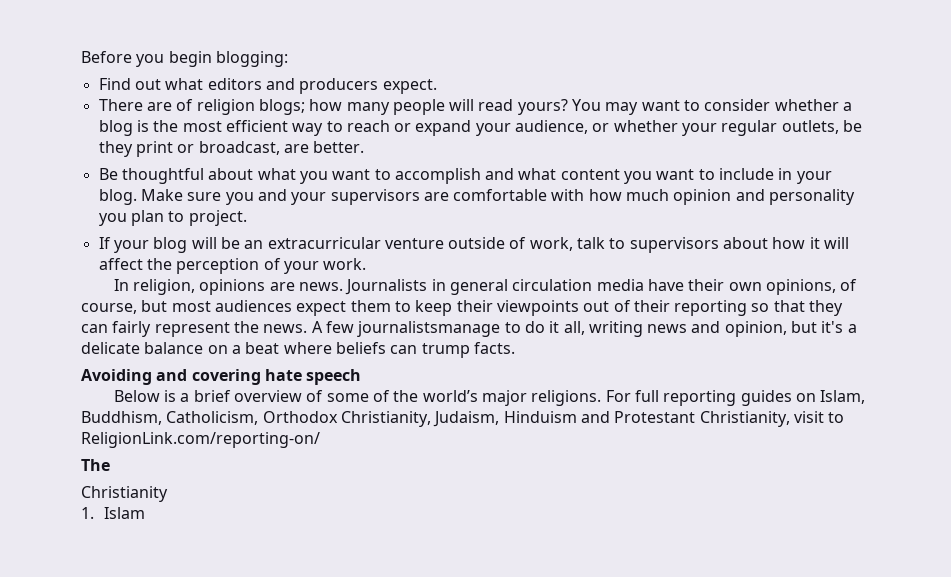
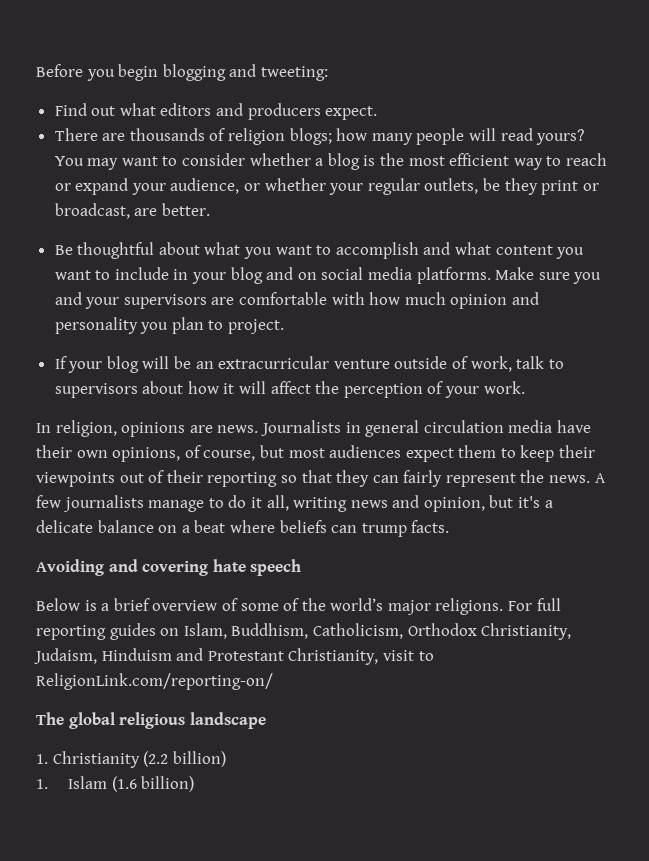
[215,51,288,67] blogging: -> [162,64,328,81] blogging and tweeting:
(172, 106) none -> [129,128,205,141] thousands
[98,189,137,205] blog. -> [230,267,491,284] blog and on social media platforms.
[357,321,501,337] journalistsmanage -> [62,495,205,512] journalists manage
(110, 465) // -> [68,712,266,729] [36,754,48,764] global religious landscape // 1.
(168, 494) none -> [143,751,226,767] (2.2 billion)
(146, 513) none -> [111,776,195,792] (1.6 billion)

